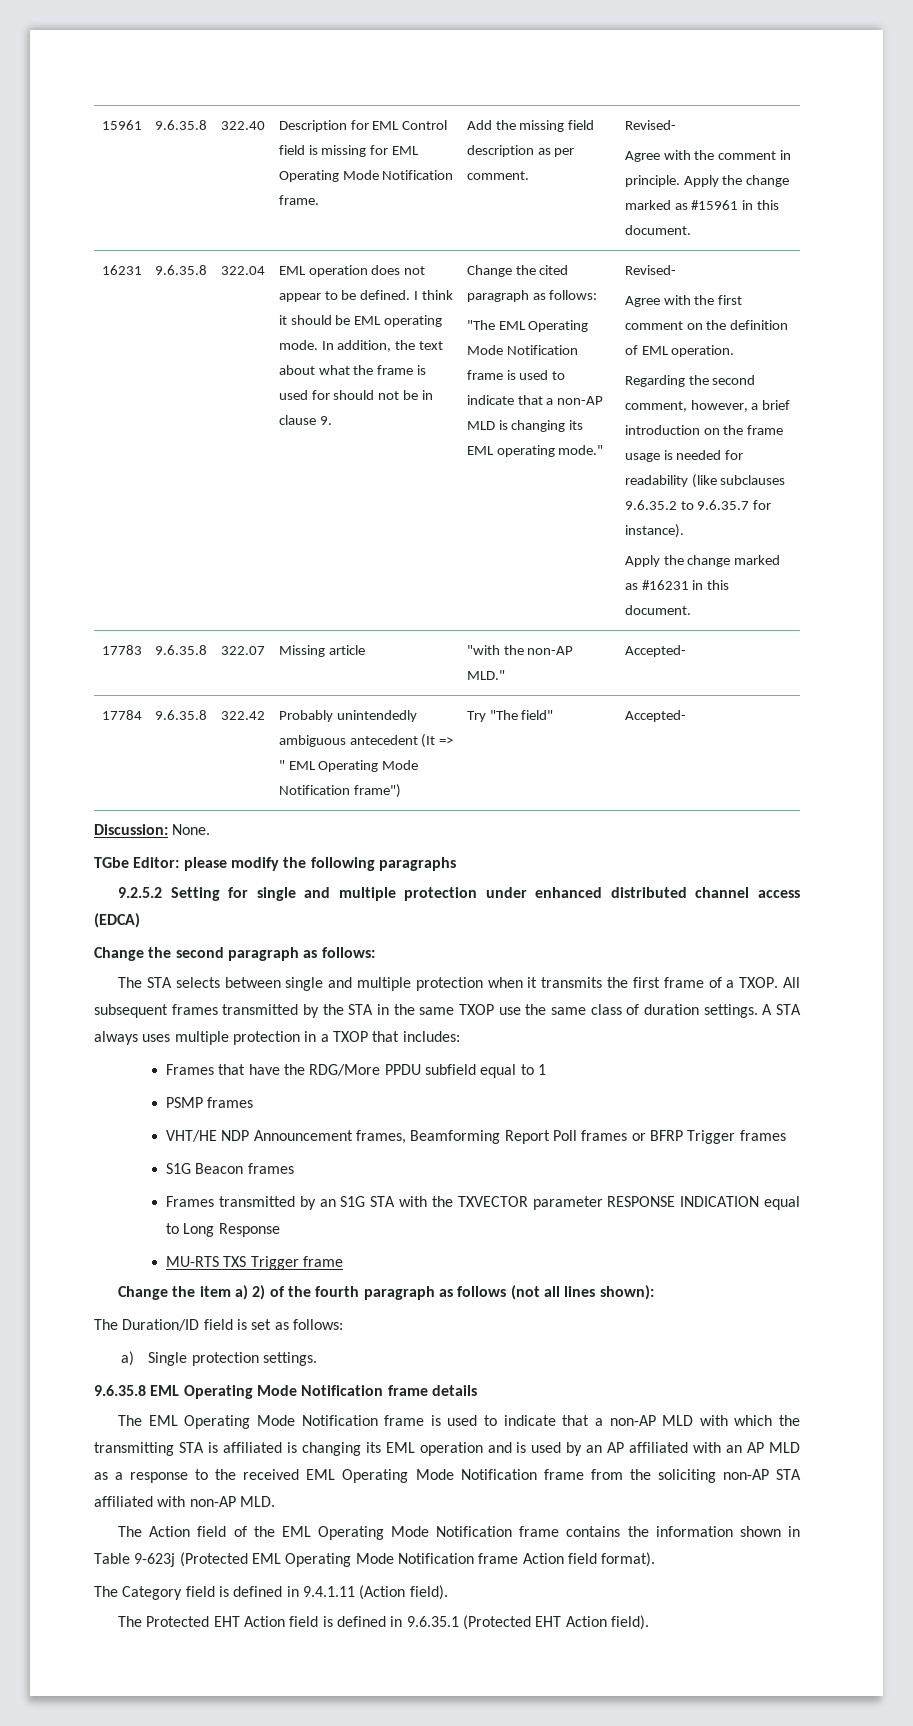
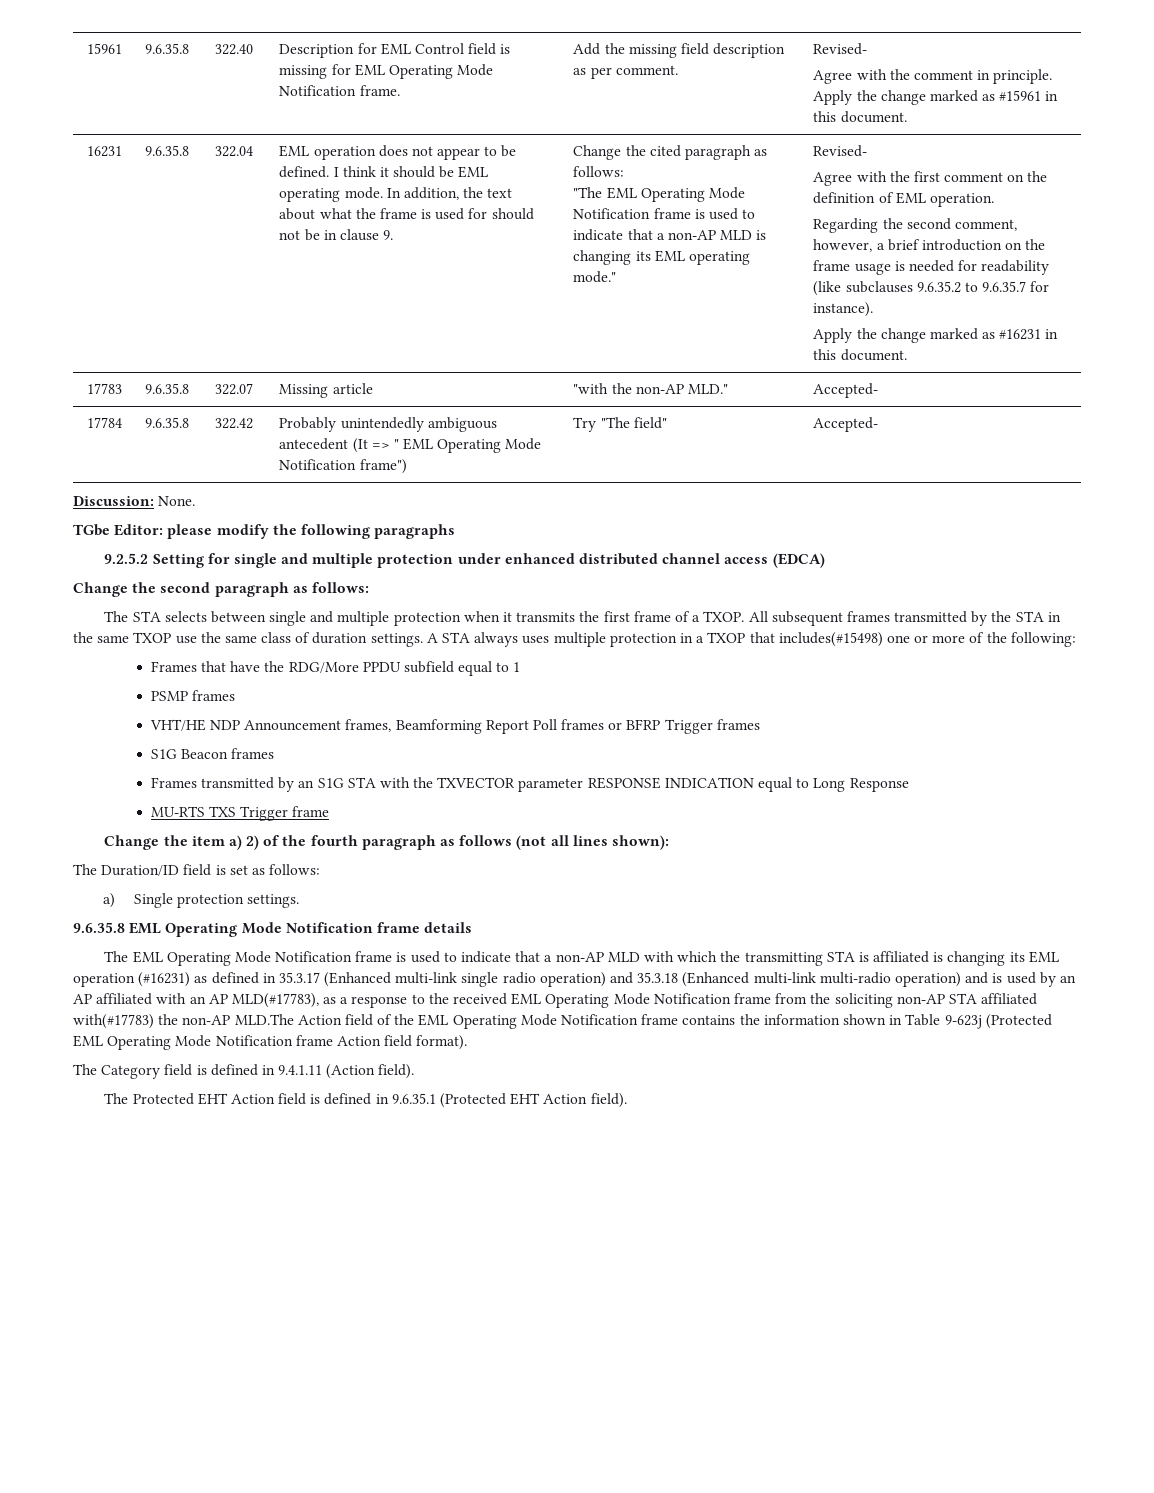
[402,1031,460,1042] includes: -> [778,632,1076,647] includes(#15498) one or more of the following:
(483, 1449) none -> [138,972,961,987] (#16231) as defined in 35.3.17 (Enhanced multi-link single radio operation) and 35.3.18 (Enhanced multi-link multi-radio operation)
[768,1442,800,1453] MLD -> [231,993,319,1008] MLD(#17783),
[157,1496,275,1507] [118,1526,143,1537] with non-AP MLD. // The -> [73,1014,294,1029] with(#17783) the non-AP MLD.The

